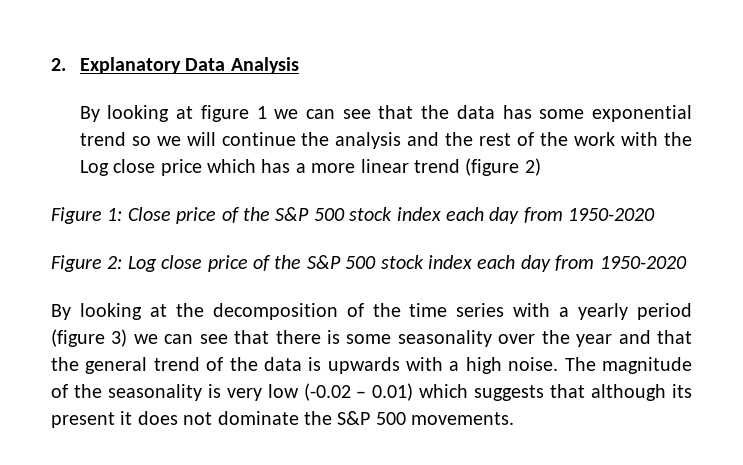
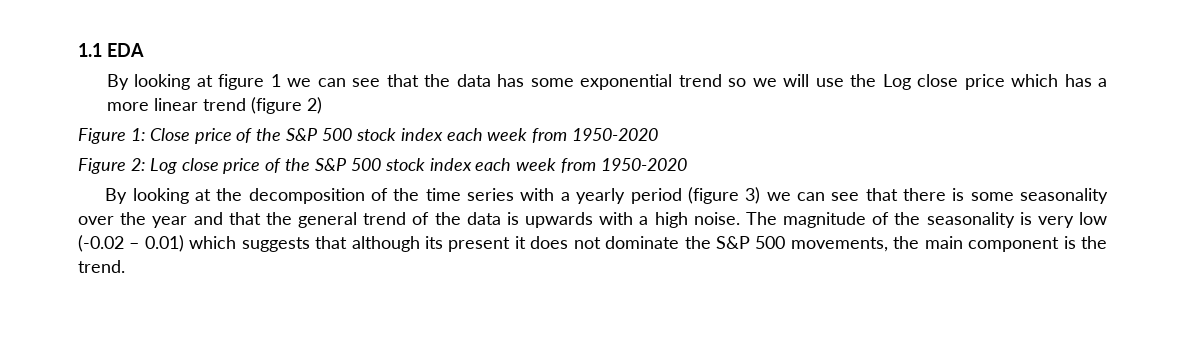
[51,57,299,74] 2. Explanatory Data Analysis -> [78,43,144,57] 1.1 EDA
[221,132,659,149] continue the analysis and the rest of the work with -> [815,78,844,87] use
[489,207,520,224] day -> [487,128,528,141] week
[520,255,551,272] day -> [516,158,557,171] week
[411,412,515,425] movements. -> [790,236,1108,252] [78,260,125,273] movements, the main component is the trend.

